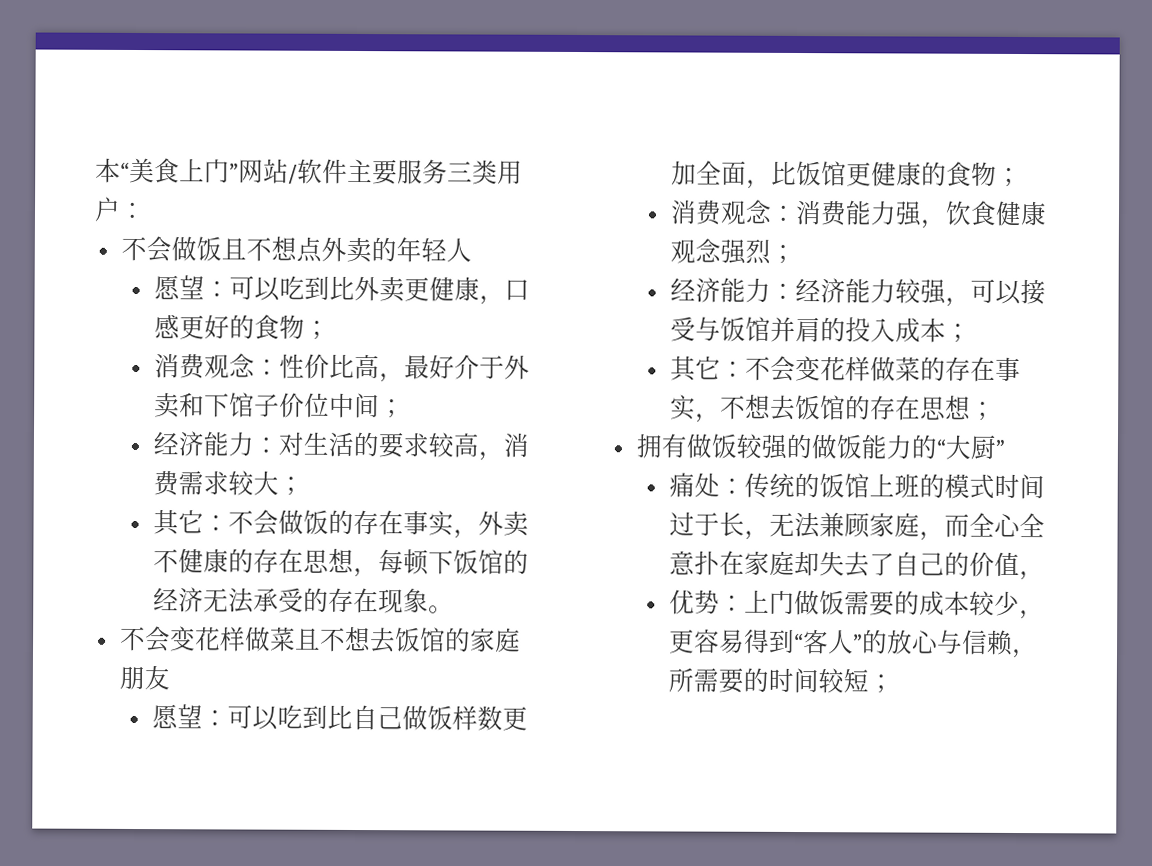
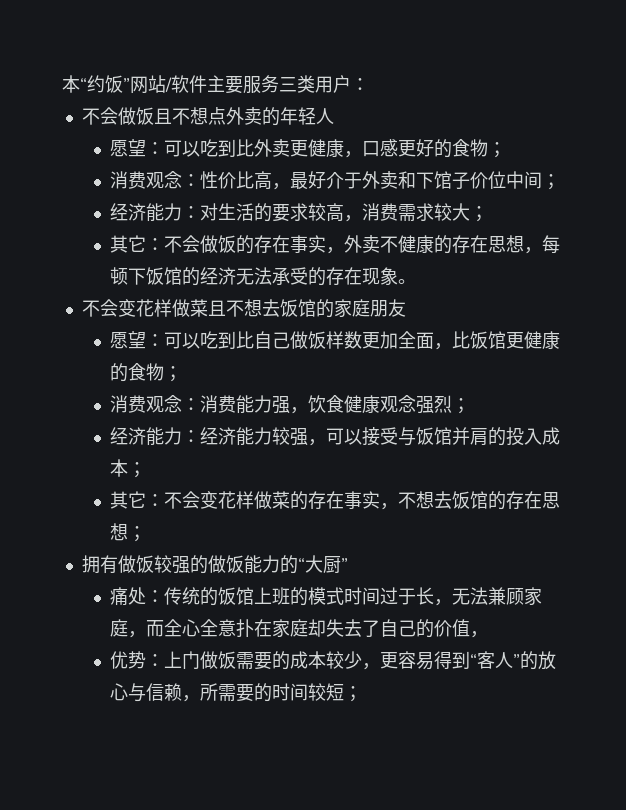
[129,157,230,184] 美食上门 -> [87,75,123,93] 约饭

